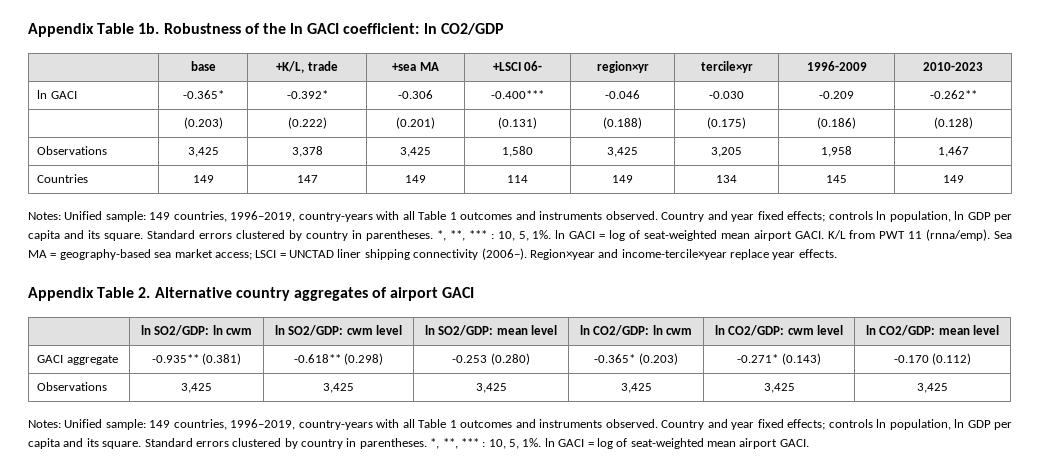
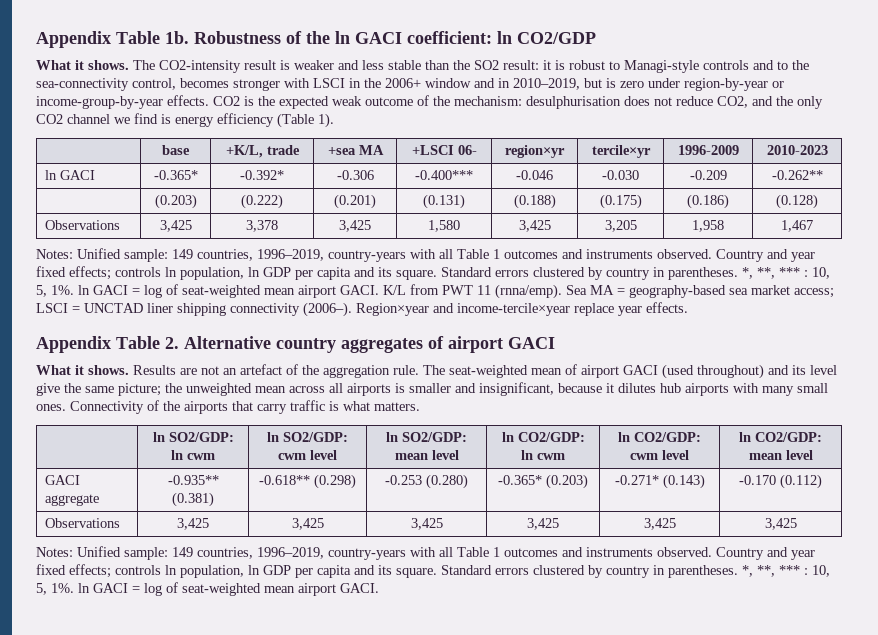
(504, 29) none -> [36,60,809,73] [36,78,784,91] [36,95,823,109] [36,113,334,128] // What it shows. The CO2-intensity result is weaker and less stable than the SO2 result: it is robust to Managi-style controls and to the sea-connectivity control, becomes stronger with LSCI in the 2006+ window and in 2010–2019, but is zero under region-by-year or income-group-by-year effects. CO2 is the expected weak outcome of the mechanism: desulphurisation does not reduce CO2, and the only CO2 channel we find is energy efficiency (Table 1).
[37,174,89,183] [192,175,214,183] [296,175,318,183] [405,175,426,183] [507,175,528,183] [612,175,633,183] [716,175,737,183] [826,175,847,183] [942,175,964,183] // Countries | 149 | 147 | 149 | 114 | 149 | 134 | 145 | 149 -> (813, 226) none
(475, 292) none -> [36,364,837,379] [36,382,828,396] [36,400,420,414] // What it shows. Results are not an artefact of the aggregation rule. The seat-weighted mean of airport GACI (used throughout) and its level give the same picture; the unweighted mean across all airports is smaller and insignificant, because it dilutes hub airports with many small ones. Connectivity of the airports that carry traffic is what matters.

